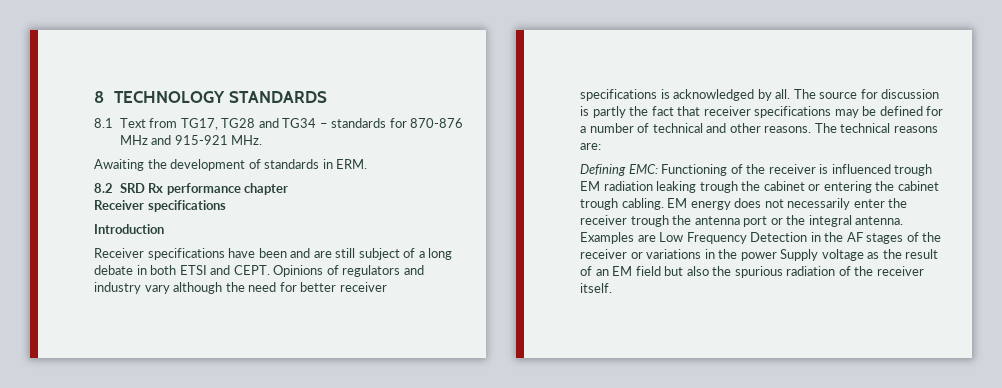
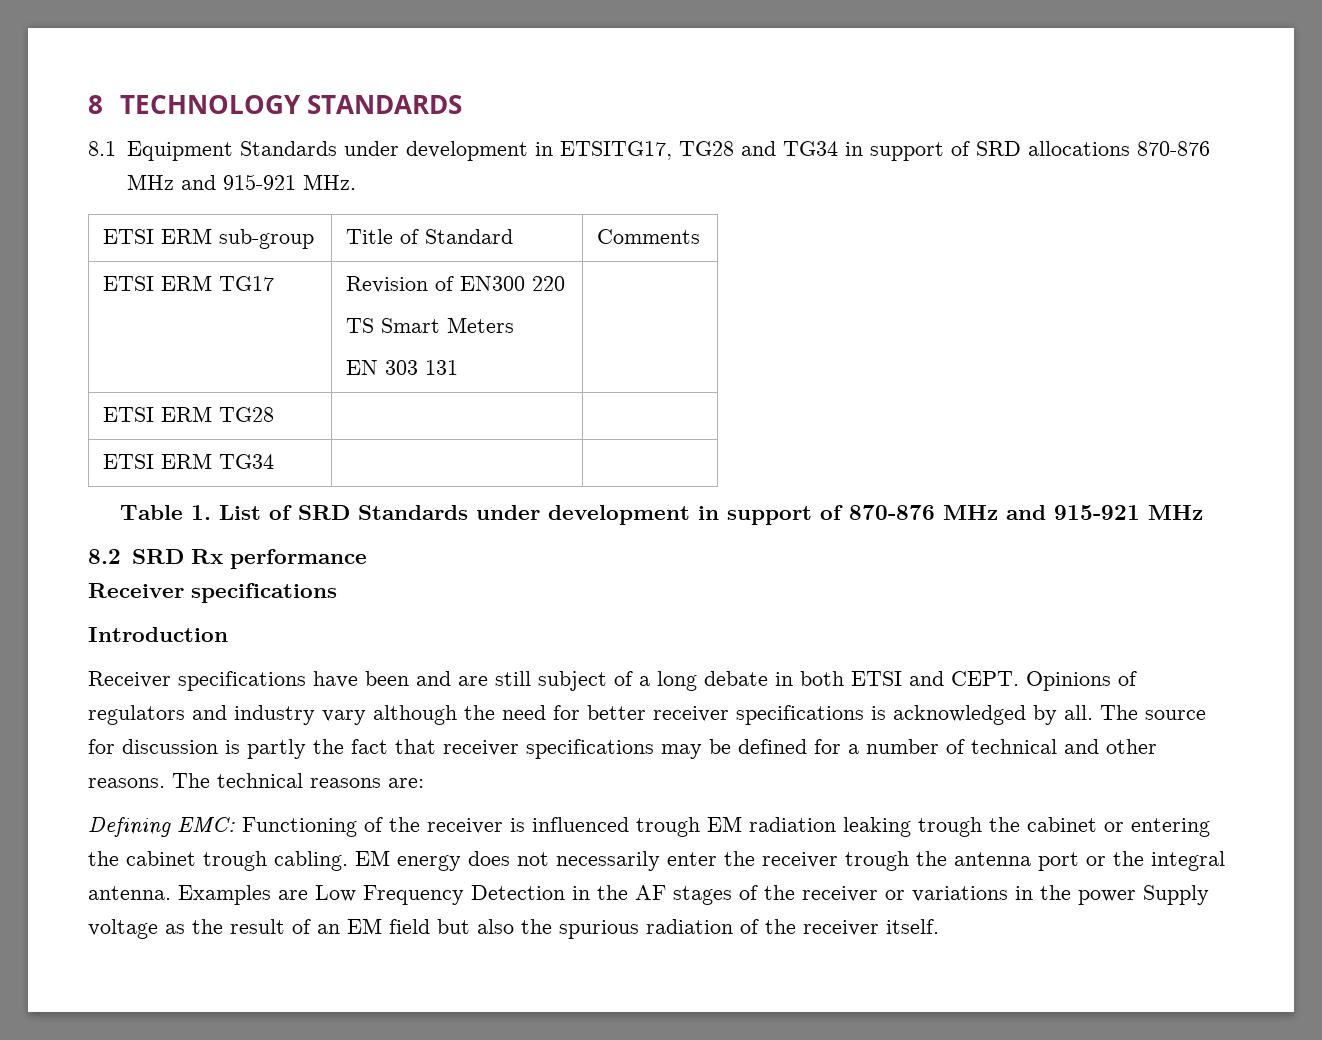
[119,118,407,130] Text from TG17, TG28 and TG34 – standards for -> [126,141,1130,161] Equipment Standards under development in ETSITG17, TG28 and TG34 in support of SRD allocations
[94,159,368,171] // Awaiting the development of standards in ERM. -> [103,228,315,249] [346,229,514,244] [597,229,701,244] [103,275,275,291] [346,276,566,293] [346,317,515,333] [346,360,459,375] [103,406,275,422] [103,453,275,469] [119,505,1203,525] // ETSI ERM sub-group | Title of Standard | Comments // ETSI ERM TG17 | Revision of EN300 220 // TS Smart Meters // EN 303 131 | // ETSI ERM TG28 | | // ETSI ERM TG34 | | // Table 1. List of SRD Standards under development in support of 870-876 MHz and 915-921 MHz
[244,183,289,195] chapter -> (367, 559) none

